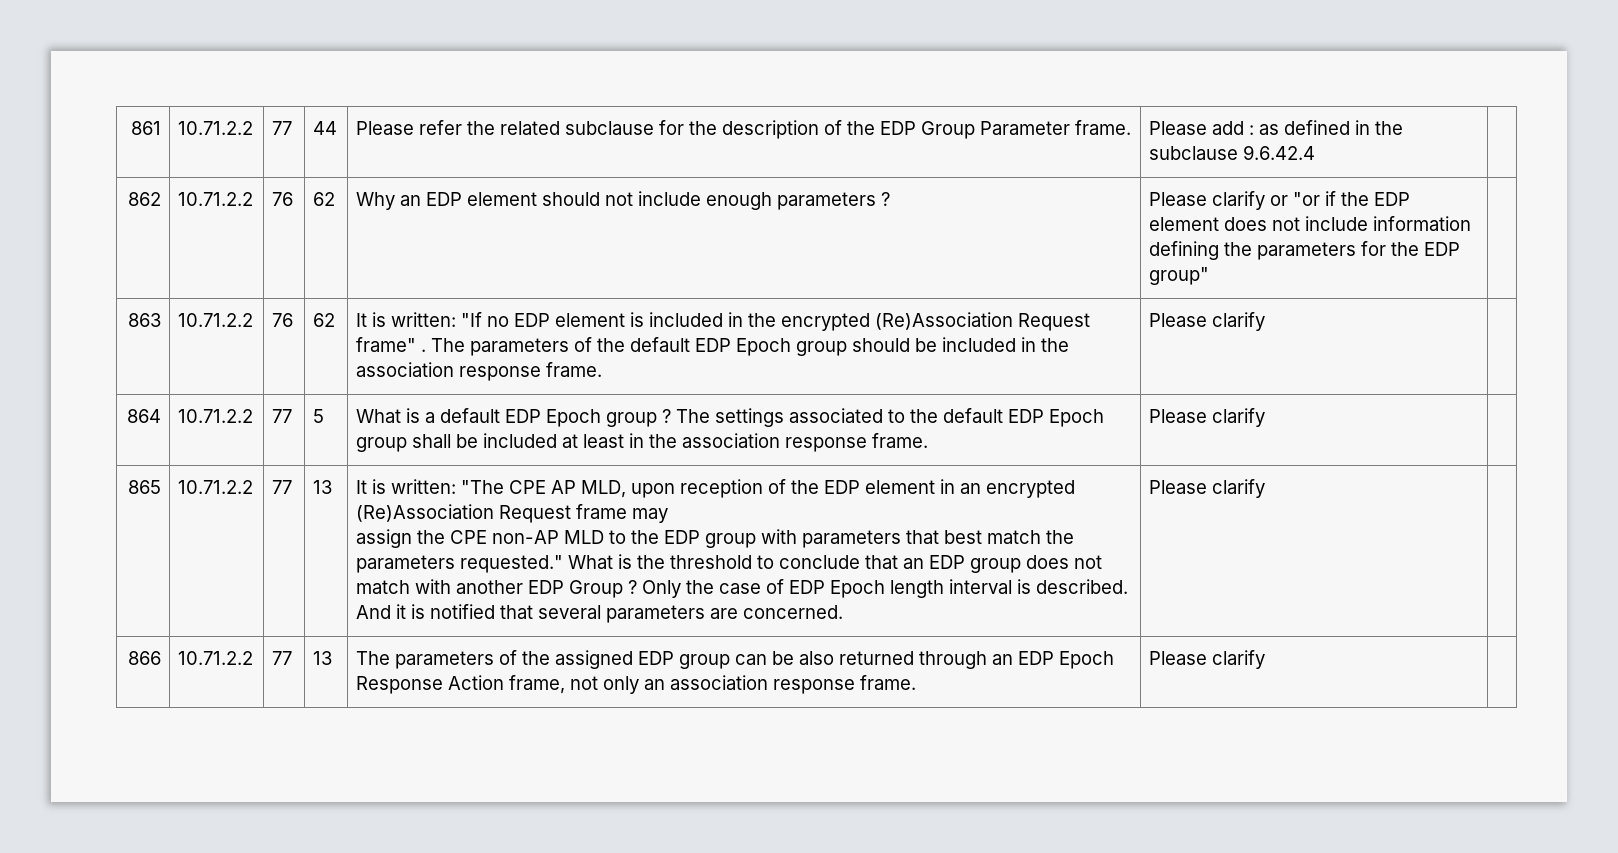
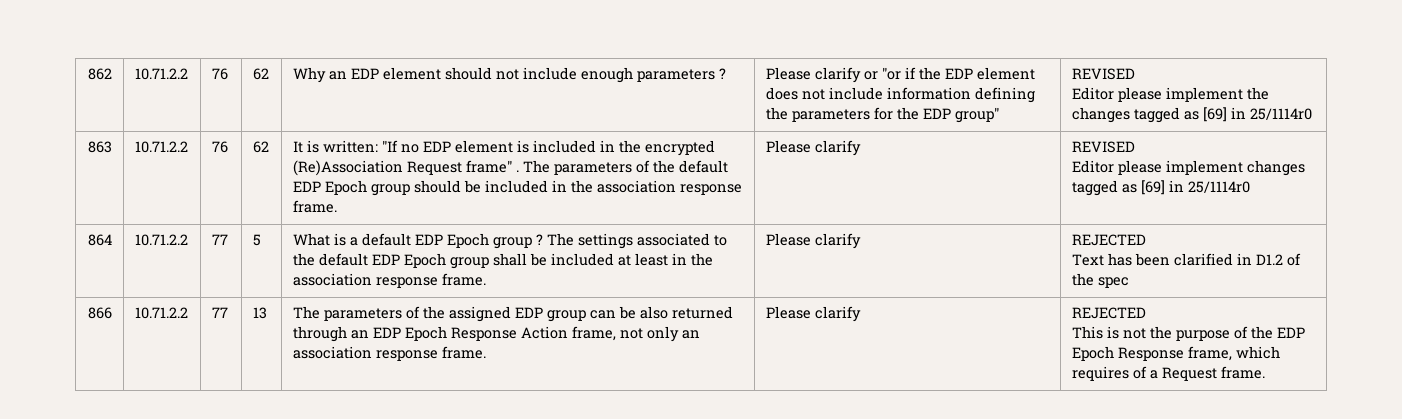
[130,121,161,135] [178,121,254,135] [272,121,293,135] [313,121,338,135] [356,120,1132,139] [1149,120,1404,135] [1149,145,1316,160] 861 | 10.71.2.2 | 77 | 44 | Please refer the related subclause for the description of the EDP Group Parameter frame. | Please add : as defined in the subclause 9.6.42.4 | // -> (88, 74) none
(1210, 276) none -> [1071,68,1135,80] [1071,87,1269,102] [1071,107,1312,123] REVISED // Editor please implement the changes tagged as [69] in 25/1114r0
(1266, 321) none -> [1071,141,1135,153] [1071,160,1305,176] [1071,180,1250,196] REVISED // Editor please implement changes tagged as [69] in 25/1114r0
[127,480,161,494] [178,480,254,494] [272,480,293,494] [313,480,333,494] [356,479,1076,498] [356,504,669,523] [356,529,1075,548] [356,554,1103,573] [356,579,1129,598] [356,604,844,623] [1149,479,1266,498] // 865 | 10.71.2.2 | 77 | 13 | It is written: "The CPE AP MLD, upon reception of the EDP element in an encrypted (Re)Association Request frame may // assign the CPE non-AP MLD to the EDP group with parameters that best match the parameters requested." What is the threshold to conclude that an EDP group does not match with another EDP Group ? Only the case of EDP Epoch length interval is described. And it is notified that several parameters are concerned. | Please clarify | -> [1071,234,1146,246] [1071,253,1301,266] [1071,273,1129,288] REJECTED // Text has been clarified in D1.2 of the spec
(1266, 659) none -> [1071,307,1146,319] [1071,326,1305,341] [1071,346,1280,361] [1071,366,1265,381] REJECTED // This is not the purpose of the EDP Epoch Response frame, which requires of a Request frame.

